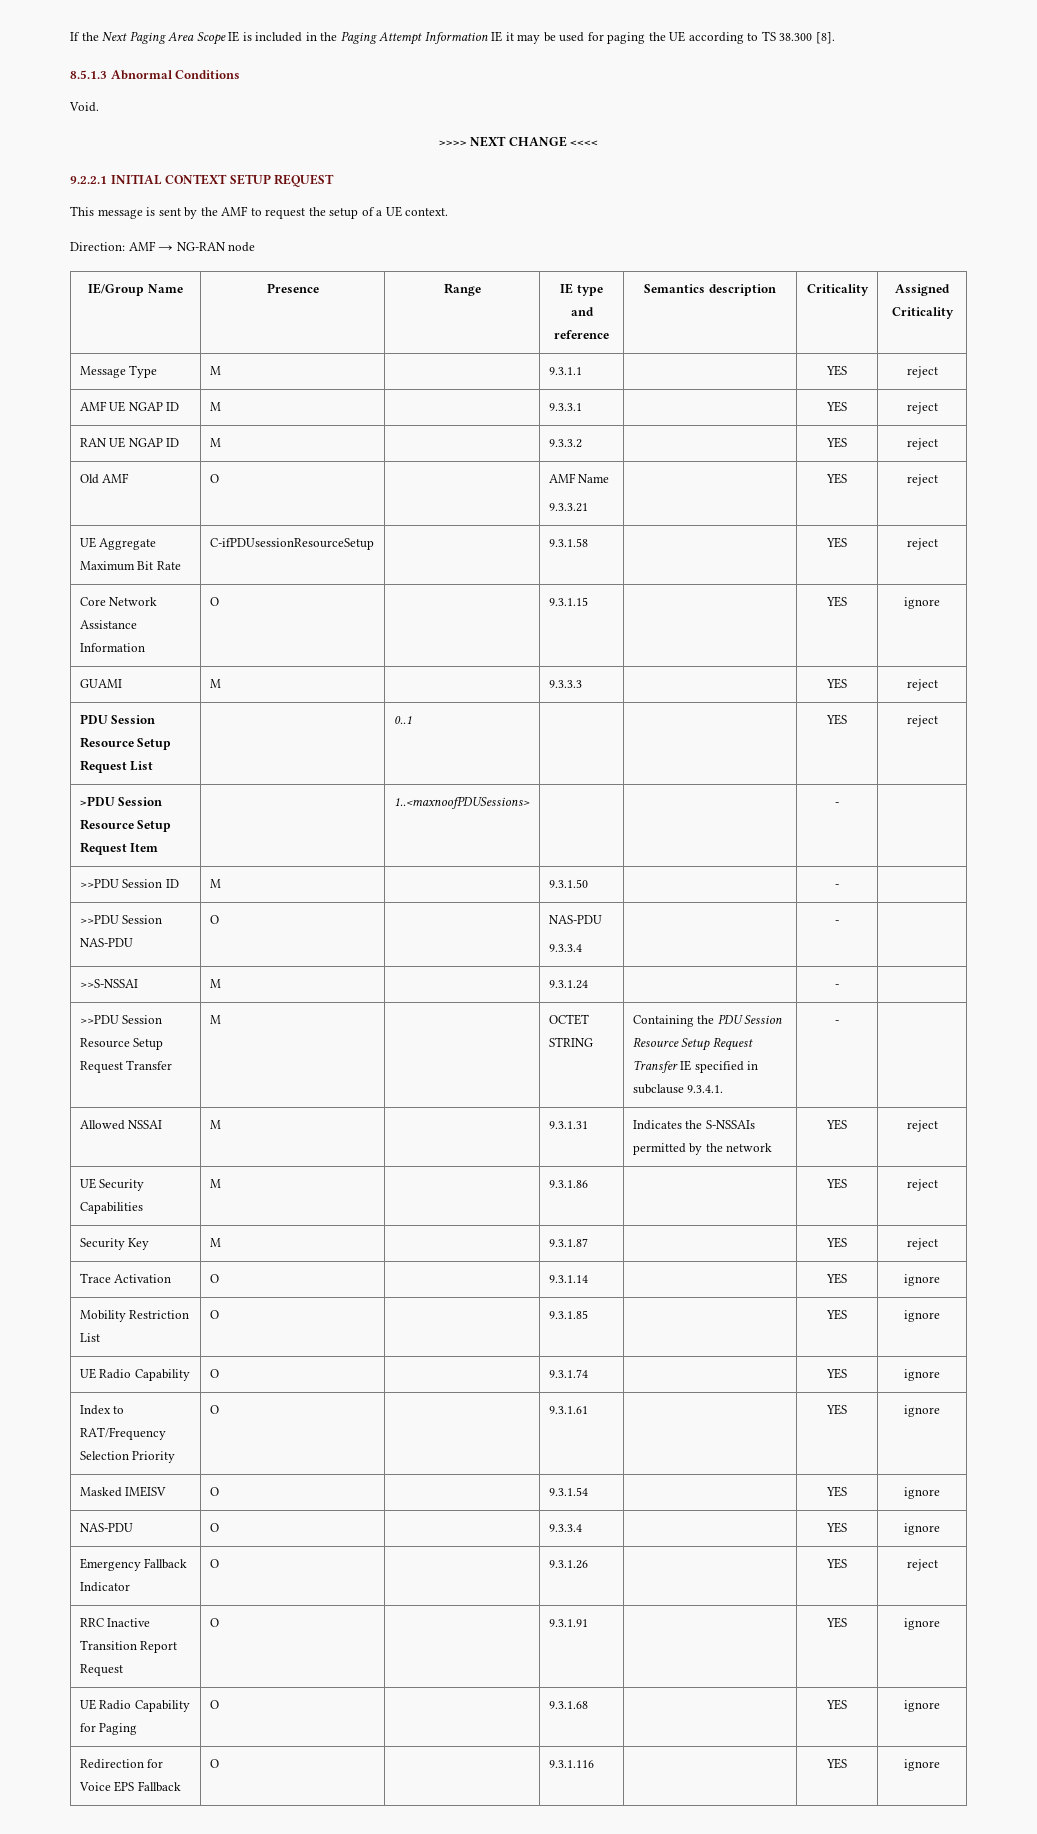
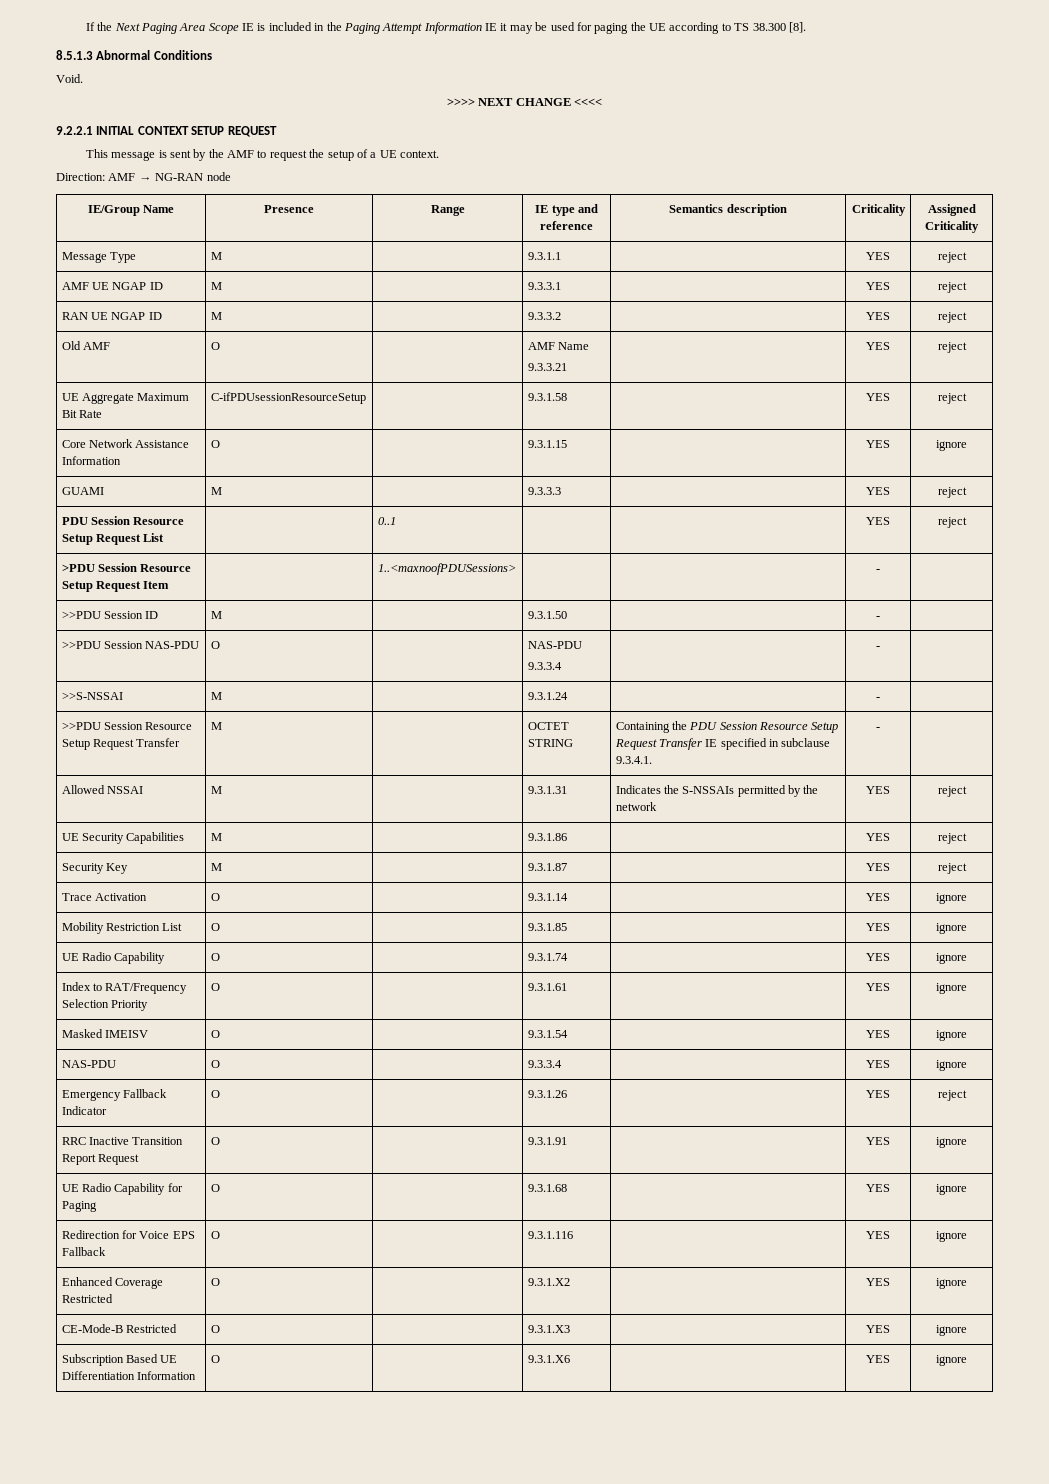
(940, 1765) none -> [61,1277,163,1289] [61,1294,113,1303] [210,1278,220,1286] [527,1278,570,1286] [866,1278,890,1286] [936,1278,967,1289] [61,1324,177,1333] [210,1325,220,1333] [527,1325,570,1333] [866,1325,890,1333] [936,1325,967,1336] [61,1354,178,1366] [61,1371,196,1380] [210,1355,220,1363] [527,1355,570,1363] [866,1355,890,1363] [936,1355,967,1366] // Enhanced Coverage Restricted | O | | 9.3.1.X2 | | YES | ignore // CE-Mode-B Restricted | O | | 9.3.1.X3 | | YES | ignore // Subscription Based UE Differentiation Information | O | | 9.3.1.X6 | | YES | ignore

